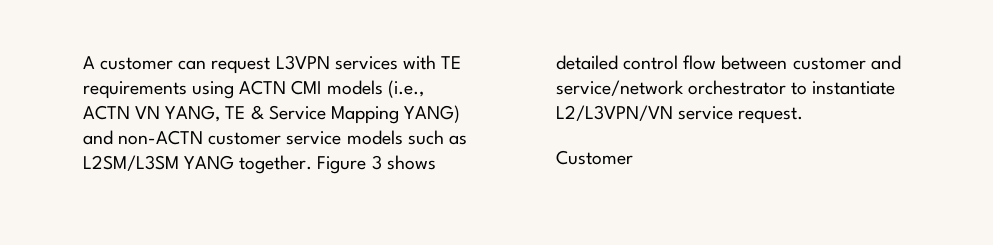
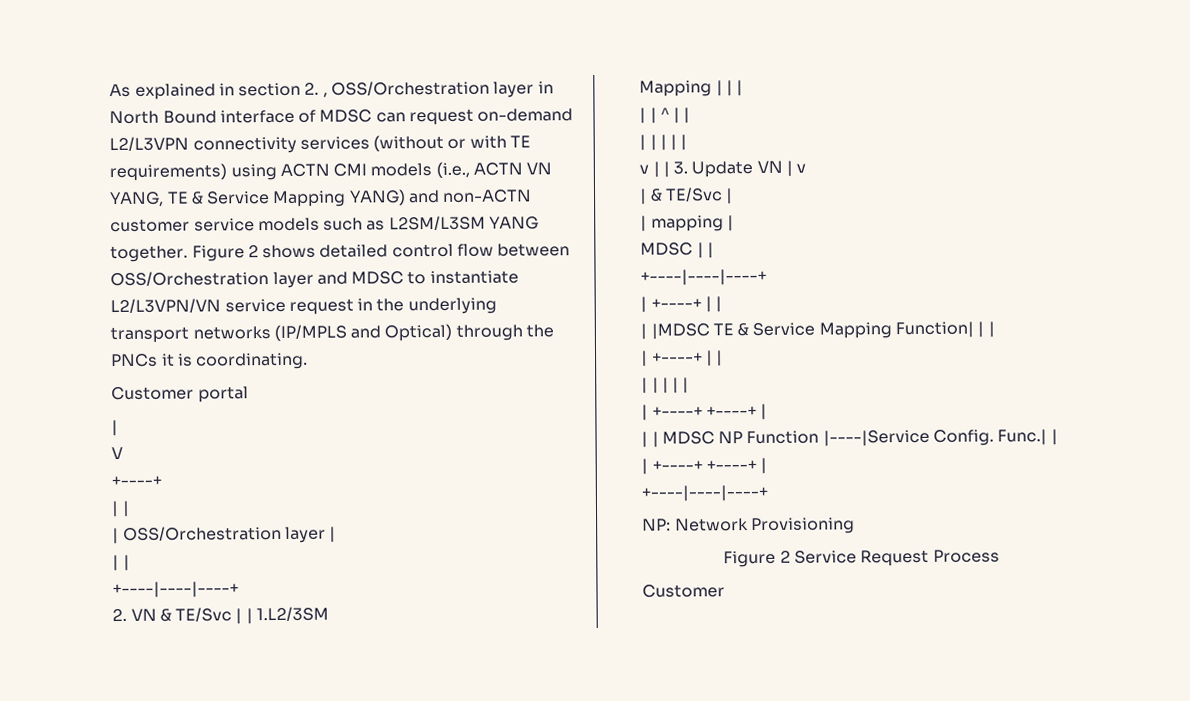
[82,55,398,74] A customer can request L3VPN services -> [109,80,554,100] [109,108,574,126] [109,134,467,154] As explained in section 2. , OSS/Orchestration layer in North Bound interface of MDSC can request on-demand L2/L3VPN connectivity services (without or
[82,81,187,99] requirements -> [109,163,228,182] requirements)
[371,155,382,170] 3 -> [247,245,259,258] 2
[792,55,901,70] [555,80,896,96] [555,105,804,124] customer and service/network orchestrator to instantiate L2/L3VPN/VN service request. -> [110,270,519,289] [110,297,497,315] [110,323,555,344] [111,352,309,370] [111,386,249,403] [111,419,119,437] [111,446,124,460] [111,475,163,487] [111,500,130,518] [112,525,337,545] [112,554,130,572] [112,581,240,599] [112,606,330,625] [639,80,744,97] [639,107,691,124] [639,134,688,151] [639,160,807,178] [639,187,734,205] [640,215,734,232] [640,242,714,259] [640,268,768,286] [640,296,723,313] [640,321,995,340] [641,350,724,367] [641,377,690,394] [641,403,768,421] [641,429,1058,448] [641,457,768,475] [641,484,769,502] [642,517,855,535] [723,549,1000,568] OSS/Orchestration layer and MDSC to instantiate L2/L3VPN/VN service request in the underlying transport networks (IP/MPLS and Optical) through the PNCs it is coordinating. // Customer portal // | // V // +----+ // | | // | OSS/Orchestration layer | // | | // +----|----|----+ // 2. VN & TE/Svc | | 1.L2/3SM // Mapping | | | // | | ^ | | // | | | | | // v | | 3. Update VN | v // | & TE/Svc | // | mapping | // MDSC | | // +----|----|----+ // | +----+ | | // | |MDSC TE & Service Mapping Function| | | // | +----+ | | // | | | | | // | +----+ +----+ | // | | MDSC NP Function |----|Service Config. Func.| | // | +----+ +----+ | // +----|----|----+ // NP: Network Provisioning // Figure 2 Service Request Process

